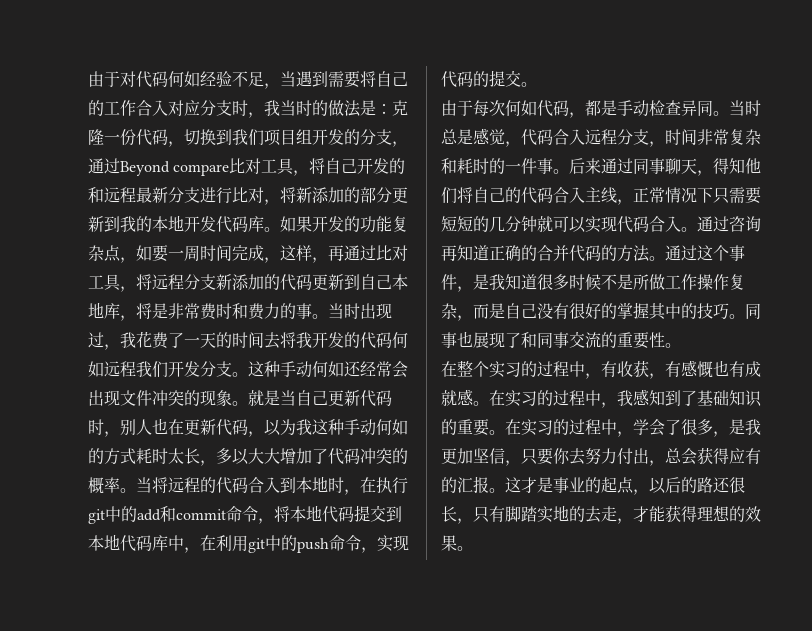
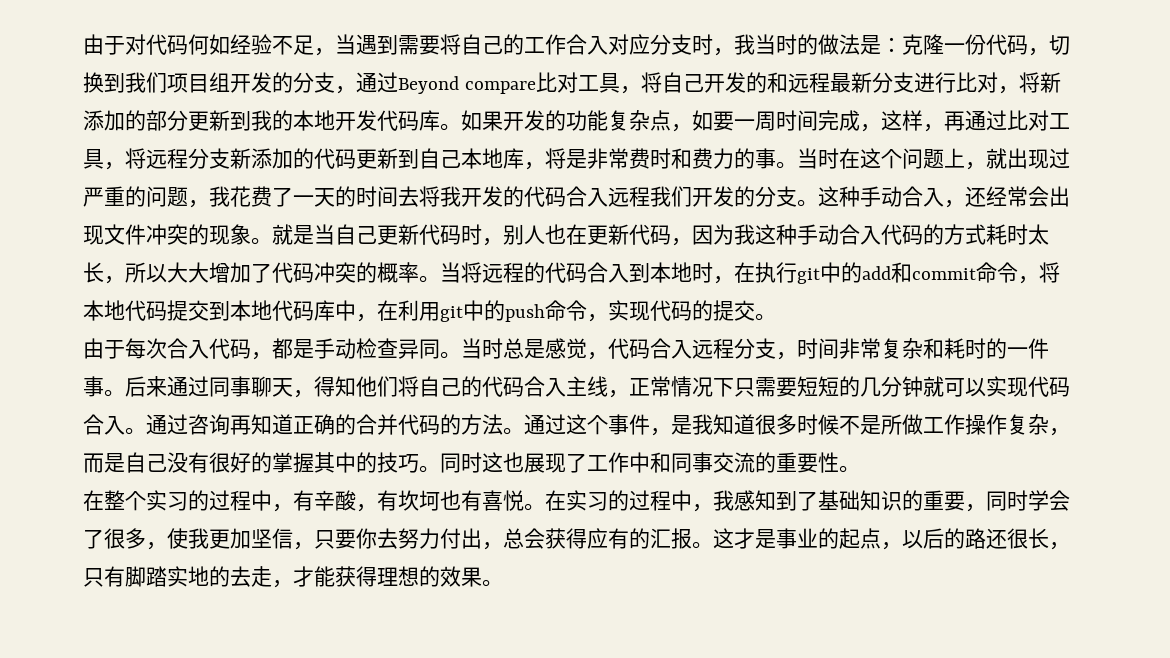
[360,303,392,319] [88,332,104,348] 出现过 -> [839,148,1070,170] [83,186,188,207] 在这个问题上，就出现过严重的问题
[392,332,408,348] [88,361,104,377] 何如 -> [566,186,608,207] 合入
(200, 369) none -> [734,186,755,207] 的
[312,361,344,377] 何如 -> [902,186,965,208] 合入，
[264,419,281,436] 以 -> [692,225,713,245] 因
[376,419,408,435] 何如 -> [839,224,923,245] 合入代码
[216,448,232,464] 多 -> [125,262,146,283] 所
[505,100,537,116] 何如 -> [167,338,209,359] 合入
[441,332,457,348] 事 -> [461,452,503,473] 时这
(521, 340) none -> [587,452,650,473] 工作中
[617,360,761,379] [441,389,474,406] 收获，有感慨也有成就感 -> [314,490,524,512] 辛酸，有坎坷也有喜悦
[489,419,633,437] 。在实习的过程中， -> [965,490,1028,512] ，同时
[729,419,745,435] 是 -> [167,528,188,549] 使

